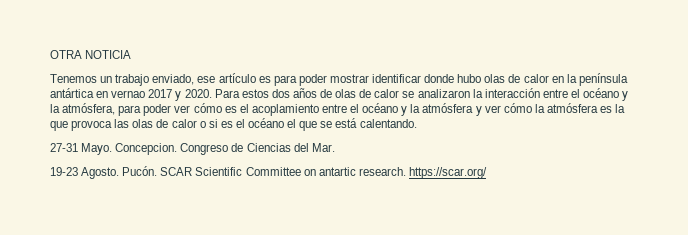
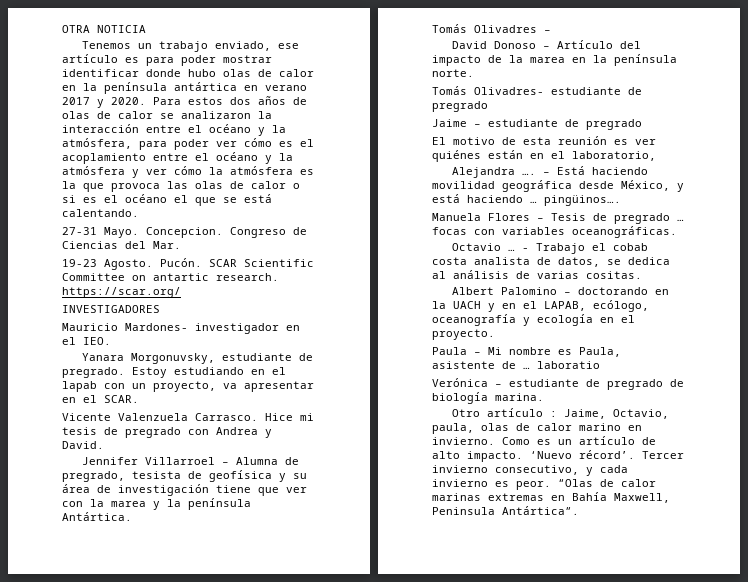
[111,90,146,98] vernao -> [265,85,307,91] verano
(487, 173) none -> [62,305,160,313] [62,323,300,334] [62,337,111,345] [81,353,313,364] [62,367,286,378] [62,381,314,392] [62,395,139,403] [62,413,314,421] [62,427,272,438] [62,441,104,449] [81,457,299,465] [62,470,307,482] [62,484,307,496] [62,498,251,510] [62,512,132,521] [432,24,551,33] [451,40,641,49] [432,54,677,66] [432,69,474,77] [432,86,642,95] [432,101,488,112] [432,119,642,130] [432,136,656,145] [432,150,656,162] [451,166,648,178] [432,180,684,192] [432,194,621,206] [432,213,684,224] [432,226,677,238] [451,243,648,254] [432,257,670,267] [432,270,642,279] [451,287,669,295] [432,300,649,312] [432,314,635,326] [432,329,495,340] [432,347,621,357] [432,361,600,369] [432,378,684,390] [432,392,544,404] [451,408,669,419] [432,423,642,434] [432,436,656,445] [432,450,684,462] [432,465,628,476] [432,479,656,490] [432,492,670,503] [432,506,579,515] // INVESTIGADORES // Mauricio Mardones- investigador en el IEO. // Yanara Morgonuvsky, estudiante de pregrado. Estoy estudiando en el lapab con un proyecto, va apresentar en el SCAR. // Vicente Valenzuela Carrasco. Hice mi tesis de pregrado con Andrea y David. // Jennifer Villarroel – Alumna de pregrado, tesista de geofísica y su área de investigación tiene que ver con la marea y la península Antártica. // Tomás Olivadres – // David Donoso – Artículo del impacto de la marea en la península norte. // Tomás Olivadres- estudiante de pregrado // Jaime – estudiante de pregrado // El motivo de esta reunión es ver quiénes están en el laboratorio, // Alejandra …. – Está haciendo movilidad geográfica desde México, y está haciendo … pingüinos…. // Manuela Flores – Tesis de pregrado … focas con variables oceanográficas. // Octavio … - Trabajo el cobab costa analista de datos, se dedica al análisis de varias cositas. // Albert Palomino – doctorando en la UACH y en el LAPAB, ecólogo, oceanografía y ecología en el proyecto. // Paula – Mi nombre es Paula, asistente de … laboratio // Verónica – estudiante de pregrado de biología marina. // Otro artículo : Jaime, Octavio, paula, olas de calor marino en invierno. Como es un artículo de alto impacto. ‘Nuevo récord’. Tercer invierno consecutivo, y cada invierno es peor. “Olas de calor marinas extremas en Bahía Maxwell, Peninsula Antártica”.

